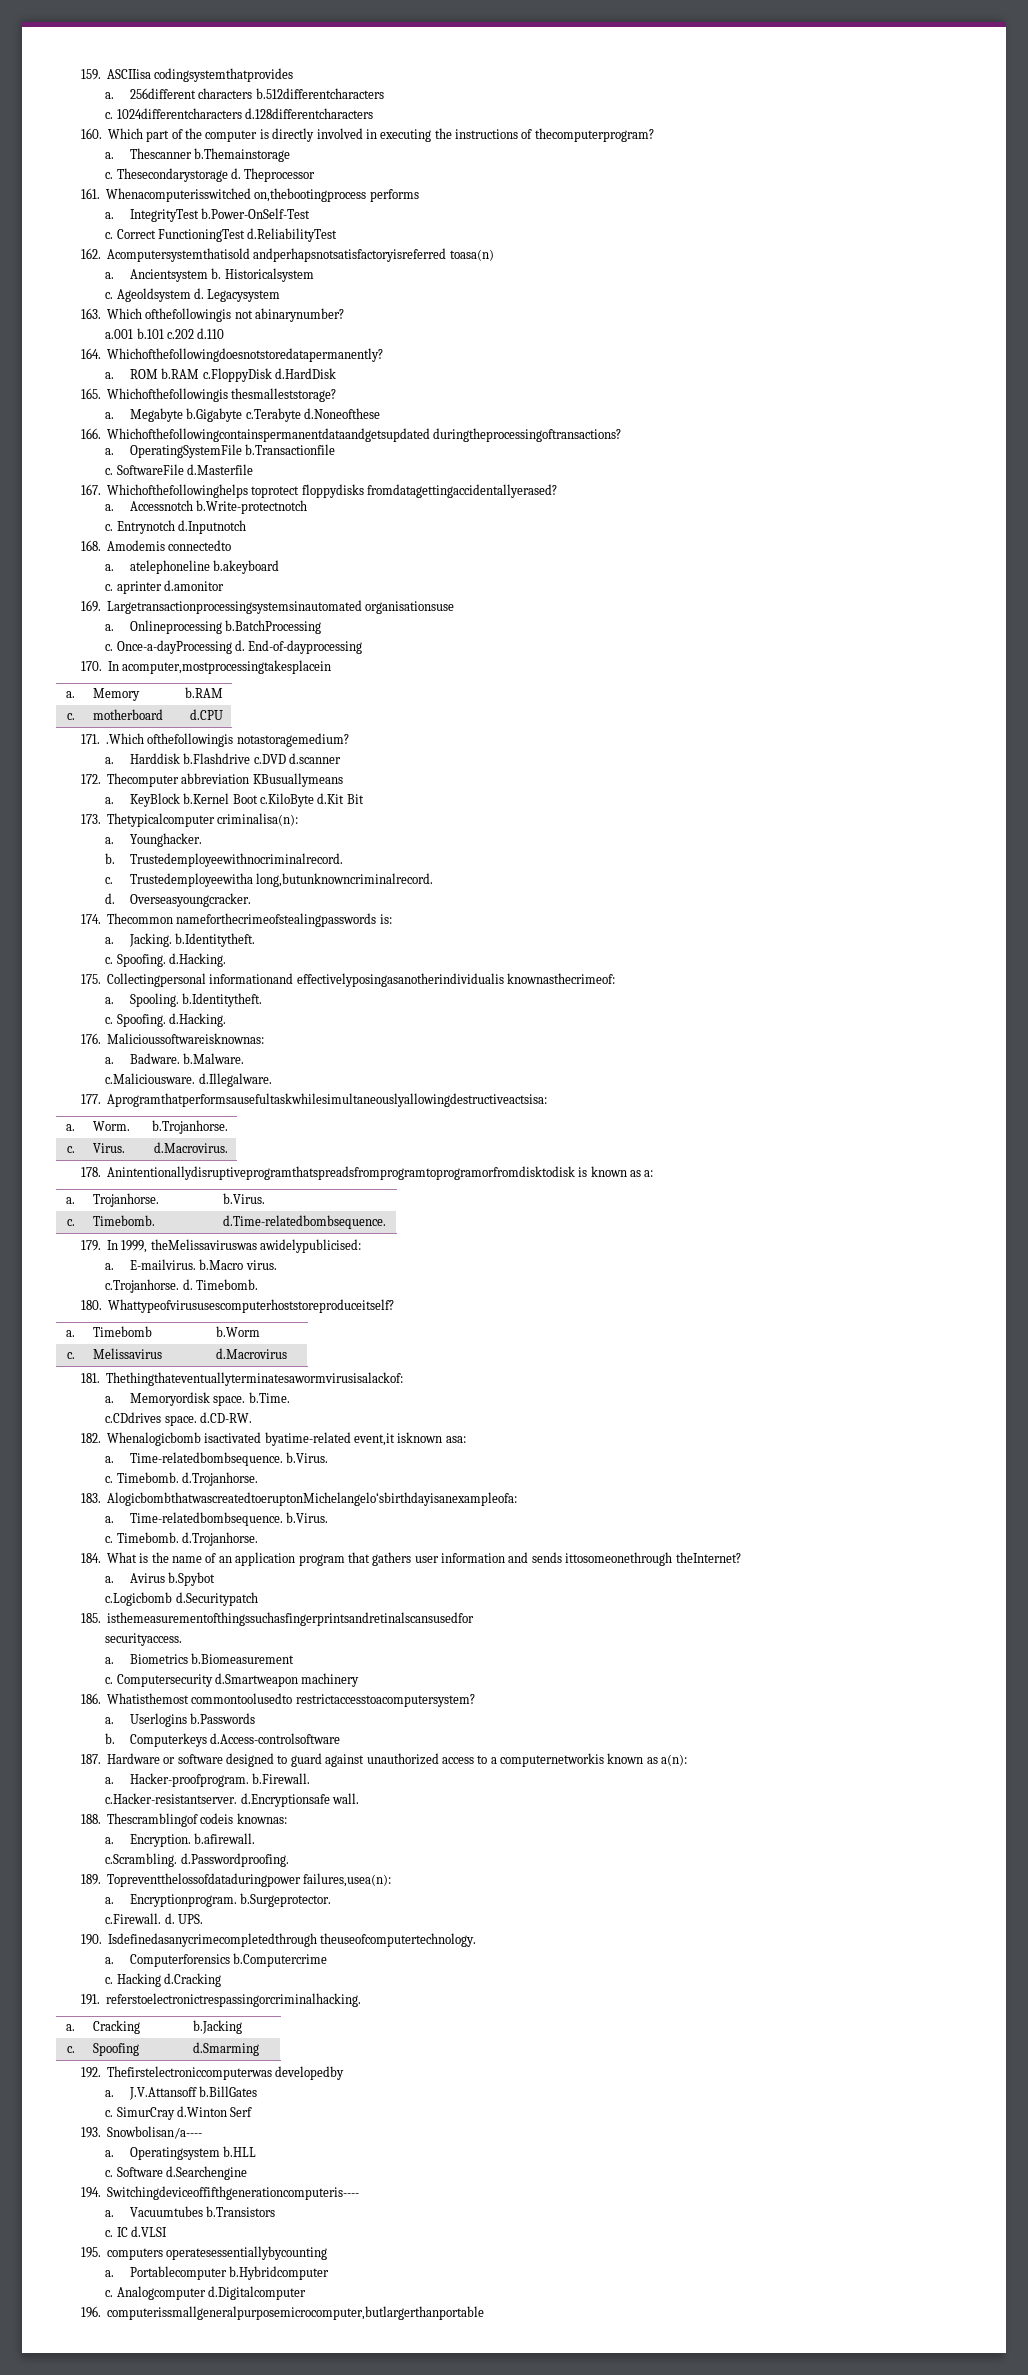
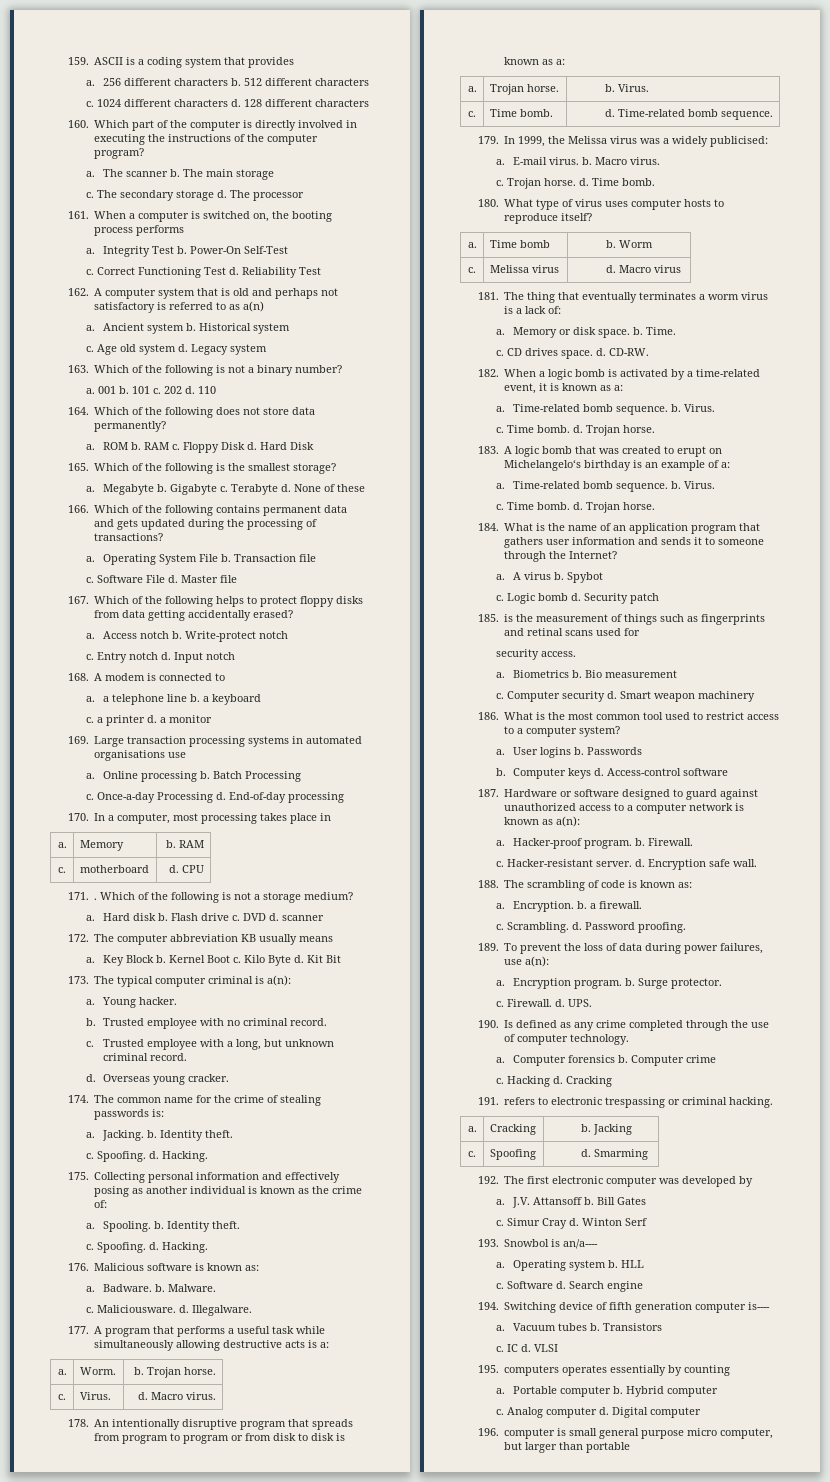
[106,68,294,82] [105,88,384,99] [105,108,374,119] ASCIIisa codingsystemthatprovides // a. 256different characters b.512differentcharacters // c. 1024differentcharacters d.128differentcharacters -> [94,57,295,68] [85,78,370,86] [85,99,369,107] ASCII is a coding system that provides // a. 256 different characters b. 512 different characters // c. 1024 different characters d. 128 different characters
[534,128,654,142] [105,148,291,162] [105,168,316,182] [80,188,419,202] [105,208,311,222] [105,228,338,242] [80,248,494,262] [105,268,314,282] [105,288,281,302] [80,308,345,322] [105,328,225,339] [80,348,383,362] [105,368,337,382] [80,388,337,402] [105,408,381,422] [80,428,622,442] [105,444,336,458] [105,464,254,475] [80,484,558,498] [105,500,308,514] [105,520,247,534] [80,540,232,551] [105,560,280,574] [105,580,225,594] [80,600,455,614] [105,620,322,634] [105,640,363,654] [80,660,332,674] thecomputerprogram? // a. Thescanner b.Themainstorage // c. Thesecondarystorage d. Theprocessor // 161. Whenacomputerisswitched on,thebootingprocess performs // a. IntegrityTest b.Power-OnSelf-Test // c. Correct FunctioningTest d.ReliabilityTest // 162. Acomputersystemthatisold andperhapsnotsatisfactoryisreferred toasa(n) // a. Ancientsystem b. Historicalsystem // c. Ageoldsystem d. Legacysystem // 163. Which ofthefollowingis not abinarynumber? // a.001 b.101 c.202 d.110 // 164. Whichofthefollowingdoesnotstoredatapermanently? // a. ROM b.RAM c.FloppyDisk d.HardDisk // 165. Whichofthefollowingis thesmalleststorage? // a. Megabyte b.Gigabyte c.Terabyte d.Noneofthese // 166. Whichofthefollowingcontainspermanentdataandgetsupdated duringtheprocessingoftransactions? // a. OperatingSystemFile b.Transactionfile // c. SoftwareFile d.Masterfile // 167. Whichofthefollowinghelps toprotect floppydisks fromdatagettingaccidentallyerased? // a. Accessnotch b.Write-protectnotch // c. Entrynotch d.Inputnotch // 168. Amodemis connectedto // a. atelephoneline b.akeyboard // c. aprinter d.amonitor // 169. Largetransactionprocessingsystemsinautomated organisationsuse // a. Onlineprocessing b.BatchProcessing // c. Once-a-dayProcessing d. End-of-dayprocessing // 170. In acomputer,mostprocessingtakesplacein -> [247,134,319,145] [94,148,145,159] [85,169,275,180] [85,190,304,201] [67,211,333,222] [94,225,185,236] [85,246,289,257] [85,267,321,278] [67,288,339,299] [94,301,265,313] [85,323,291,334] [85,344,267,355] [67,365,343,376] [85,386,216,394] [67,407,316,418] [94,421,167,432] [85,442,315,453] [67,463,337,474] [85,484,366,495] [67,505,348,516] [94,519,318,530] [94,533,164,541] [85,554,317,565] [85,575,237,583] [67,596,364,607] [94,610,294,621] [85,631,289,642] [85,652,235,663] [67,673,226,681] [85,694,262,705] [85,715,212,726] [67,736,363,747] [94,750,187,761] [85,771,302,782] [85,792,344,803] [67,813,332,824] the computer program? // a. The scanner b. The main storage // c. The secondary storage d. The processor // 161. When a computer is switched on, the booting process performs // a. Integrity Test b. Power-On Self-Test // c. Correct Functioning Test d. Reliability Test // 162. A computer system that is old and perhaps not satisfactory is referred to as a(n) // a. Ancient system b. Historical system // c. Age old system d. Legacy system // 163. Which of the following is not a binary number? // a. 001 b. 101 c. 202 d. 110 // 164. Which of the following does not store data permanently? // a. ROM b. RAM c. Floppy Disk d. Hard Disk // 165. Which of the following is the smallest storage? // a. Megabyte b. Gigabyte c. Terabyte d. None of these // 166. Which of the following contains permanent data and gets updated during the processing of transactions? // a. Operating System File b. Transaction file // c. Software File d. Master file // 167. Which of the following helps to protect floppy disks from data getting accidentally erased? // a. Access notch b. Write-protect notch // c. Entry notch d. Input notch // 168. A modem is connected to // a. a telephone line b. a keyboard // c. a printer d. a monitor // 169. Large transaction processing systems in automated organisations use // a. Online processing b. Batch Processing // c. Once-a-day Processing d. End-of-day processing // 170. In a computer, most processing takes place in
[184,687,223,698] b.RAM -> [166,840,205,848] b. RAM
[189,709,223,720] d.CPU -> [169,865,205,873] d. CPU
[105,733,349,747] [105,753,342,764] [80,773,343,787] [105,793,364,807] [80,813,299,827] [105,833,202,847] [105,853,343,867] [105,873,434,887] [105,893,251,907] [80,913,377,927] .Which ofthefollowingis notastoragemedium? // a. Harddisk b.Flashdrive c.DVD d.scanner // 172. Thecomputer abbreviation KBusuallymeans // a. KeyBlock b.Kernel Boot c.KiloByte d.Kit Bit // 173. Thetypicalcomputer criminalisa(n): // a. Younghacker. // b. Trustedemployeewithnocriminalrecord. // c. Trustedemployeewitha long,butunknowncriminalrecord. // d. Overseasyoungcracker. // 174. Thecommon nameforthecrimeofstealingpasswords -> [94,892,354,903] [85,913,325,921] [67,934,334,945] [85,955,342,966] [67,975,292,987] [85,997,178,1008] [85,1018,328,1029] [85,1039,335,1050] [103,1053,188,1061] [85,1074,230,1085] [67,1095,322,1106] [94,1109,150,1120] . Which of the following is not a storage medium? // a. Hard disk b. Flash drive c. DVD d. scanner // 172. The computer abbreviation KB usually means // a. Key Block b. Kernel Boot c. Kilo Byte d. Kit Bit // 173. The typical computer criminal is a(n): // a. Young hacker. // b. Trusted employee with no criminal record. // c. Trusted employee with a long, but unknown criminal record. // d. Overseas young cracker. // 174. The common name for the crime of stealing passwords
[175,933,256,947] [105,953,227,967] b.Identitytheft. // c. Spoofing. d.Hacking. -> [147,1130,234,1141] [85,1151,208,1162] b. Identity theft. // c. Spoofing. d. Hacking.
[106,973,616,987] Collectingpersonal informationand effectivelyposingasanotherindividualis knownasthecrimeof: -> [94,1172,341,1183] [94,1186,363,1197] [94,1200,108,1208] Collecting personal information and effectively posing as another individual is known as the crime of:
[182,993,263,1007] [105,1013,227,1027] b.Identitytheft. // c. Spoofing. d.Hacking. -> [154,1221,241,1232] [85,1242,208,1253] b. Identity theft. // c. Spoofing. d. Hacking.
[106,1033,264,1044] [105,1053,245,1064] [105,1073,272,1087] [80,1093,547,1107] Malicioussoftwareisknownas: // a. Badware. b.Malware. // c.Maliciousware. d.Illegalware. // 177. Aprogramthatperformsausefultaskwhilesimultaneouslyallowingdestructiveactsisa: -> [94,1263,260,1271] [85,1284,217,1292] [85,1305,252,1316] [67,1326,326,1337] [94,1340,330,1351] Malicious software is known as: // a. Badware. b. Malware. // c. Maliciousware. d. Illegalware. // 177. A program that performs a useful task while simultaneously allowing destructive acts is a:
[151,1120,228,1134] b.Trojanhorse. -> [134,1367,217,1378] b. Trojan horse.
[153,1142,228,1153] [80,1166,575,1180] d.Macrovirus. // 178. Anintentionallydisruptiveprogramthatspreadsfromprogramtoprogramorfromdisktodisk -> [138,1392,217,1400] [67,1419,354,1430] [94,1433,335,1444] d. Macro virus. // 178. An intentionally disruptive program that spreads from program to program or from disk to disk
[93,1193,160,1207] [222,1193,265,1204] [66,1219,75,1226] [93,1215,156,1226] [222,1215,386,1229] [80,1239,362,1253] [105,1259,277,1270] [105,1279,259,1293] [80,1299,394,1313] [66,1330,75,1337] [93,1326,153,1337] [216,1326,261,1337] [66,1352,75,1359] [93,1348,163,1359] [216,1348,288,1359] [80,1372,403,1386] [105,1392,290,1406] [105,1412,253,1426] [80,1432,466,1446] [105,1452,329,1466] [105,1472,259,1486] [80,1492,517,1506] [105,1512,329,1526] [105,1532,259,1546] Trojanhorse. | b.Virus. // c. | Timebomb. | d.Time-relatedbombsequence. // 179. In 1999, theMelissaviruswas awidelypublicised: // a. E-mailvirus. b.Macro virus. // c.Trojanhorse. d. Timebomb. // 180. Whattypeofvirususescomputerhoststoreproduceitself? // a. | Timebomb | b.Worm // c. | Melissavirus | d.Macrovirus // 181. Thethingthateventuallyterminatesawormvirusisalackof: // a. Memoryordisk space. b.Time. // c.CDdrives space. d.CD-RW. // 182. Whenalogicbomb isactivated byatime-related event,it isknown asa: // a. Time-relatedbombsequence. b.Virus. // c. Timebomb. d.Trojanhorse. // 183. AlogicbombthatwascreatedtoeruptonMichelangelo‘sbirthdayisanexampleofa: // a. Time-relatedbombsequence. b.Virus. // c. Timebomb. d.Trojanhorse. -> [489,84,559,95] [604,84,649,92] [468,111,476,117] [489,109,553,117] [604,109,773,120] [477,136,769,147] [495,157,661,165] [495,178,655,189] [477,199,725,210] [504,213,593,224] [467,242,477,248] [489,240,550,248] [605,240,653,248] [468,267,476,273] [489,265,559,273] [605,265,681,273] [477,292,769,303] [504,306,562,314] [495,327,677,338] [495,348,649,359] [477,369,761,380] [504,383,624,394] [495,404,716,415] [495,425,655,436] [477,446,723,457] [504,459,731,471] [495,481,716,492] [495,502,655,513] Trojan horse. | b. Virus. // c. | Time bomb. | d. Time-related bomb sequence. // 179. In 1999, the Melissa virus was a widely publicised: // a. E-mail virus. b. Macro virus. // c. Trojan horse. d. Time bomb. // 180. What type of virus uses computer hosts to reproduce itself? // a. | Time bomb | b. Worm // c. | Melissa virus | d. Macro virus // 181. The thing that eventually terminates a worm virus is a lack of: // a. Memory or disk space. b. Time. // c. CD drives space. d. CD-RW. // 182. When a logic bomb is activated by a time-related event, it is known as a: // a. Time-related bomb sequence. b. Virus. // c. Time bomb. d. Trojan horse. // 183. A logic bomb that was created to erupt on Michelangelo‘s birthday is an example of a: // a. Time-related bomb sequence. b. Virus. // c. Time bomb. d. Trojan horse.
[565,1552,741,1566] [105,1572,216,1586] [105,1592,258,1606] [80,1612,474,1626] [105,1633,183,1646] [105,1653,295,1664] [105,1673,360,1687] [80,1693,475,1707] [105,1713,256,1727] [105,1733,341,1747] ittosomeonethrough theInternet? // a. Avirus b.Spybot // c.Logicbomb d.Securitypatch // 185. isthemeasurementofthingssuchasfingerprintsandretinalscansusedfor // securityaccess. // a. Biometrics b.Biomeasurement // c. Computersecurity d.Smartweapon machinery // 186. Whatisthemost commontoolusedto restrictaccesstoacomputersystem? // a. Userlogins b.Passwords // b. Computerkeys d.Access-controlsoftware -> [694,537,765,545] [504,551,618,562] [495,572,604,583] [495,593,659,604] [477,614,766,625] [504,628,641,636] [495,649,576,660] [495,670,678,678] [495,691,755,702] [477,712,780,720] [504,726,621,737] [495,747,643,758] [495,768,729,779] it to someone through the Internet? // a. A virus b. Spybot // c. Logic bomb d. Security patch // 185. is the measurement of things such as fingerprints and retinal scans used for // security access. // a. Biometrics b. Bio measurement // c. Computer security d. Smart weapon machinery // 186. What is the most common tool used to restrict access to a computer system? // a. User logins b. Passwords // b. Computer keys d. Access-control software
[500,1753,605,1767] computernetworkis -> [636,803,745,814] computer network is
[129,1773,311,1787] [105,1793,360,1807] [80,1813,287,1827] [105,1833,256,1847] [105,1853,289,1867] [80,1873,392,1887] [105,1893,332,1907] [105,1913,204,1924] [80,1933,477,1947] [105,1953,328,1967] Hacker-proofprogram. b.Firewall. // c.Hacker-resistantserver. d.Encryptionsafe wall. // 188. Thescramblingof codeis knownas: // a. Encryption. b.afirewall. // c.Scrambling. d.Passwordproofing. // 189. Topreventthelossofdataduringpower failures,usea(n): // a. Encryptionprogram. b.Surgeprotector. // c.Firewall. d. UPS. // 190. Isdefinedasanycrimecompletedthrough theuseofcomputertechnology. // a. Computerforensics b.Computercrime -> [513,838,694,849] [495,859,757,870] [477,880,693,891] [495,901,643,912] [495,922,686,933] [477,943,764,954] [504,956,550,967] [495,978,723,989] [495,999,592,1007] [477,1020,770,1031] [504,1034,630,1045] [495,1055,717,1066] Hacker-proof program. b. Firewall. // c. Hacker-resistant server. d. Encryption safe wall. // 188. The scrambling of code is known as: // a. Encryption. b. a firewall. // c. Scrambling. d. Password proofing. // 189. To prevent the loss of data during power failures, use a(n): // a. Encryption program. b. Surge protector. // c. Firewall. d. UPS. // 190. Is defined as any crime completed through the use of computer technology. // a. Computer forensics b. Computer crime
[164,1973,222,1987] d.Cracking -> [552,1076,612,1087] d. Cracking
[105,1993,361,2007] referstoelectronictrespassingorcriminalhacking. -> [504,1097,774,1108] refers to electronic trespassing or criminal hacking.
[192,2020,242,2034] b.Jacking -> [580,1124,632,1135] b. Jacking
[192,2042,259,2056] d.Smarming -> [580,1149,648,1160] d. Smarming
[106,2066,345,2080] [105,2086,258,2100] [105,2106,253,2120] [80,2126,202,2139] [105,2146,257,2160] [105,2166,248,2180] [80,2186,359,2200] [105,2206,276,2217] Thefirstelectroniccomputerwas developedby // a. J.V.Attansoff b.BillGates // c. SimurCray d.Winton Serf // 193. Snowbolisan/a---- // a. Operatingsystem b.HLL // c. Software d.Searchengine // 194. Switchingdeviceoffifthgenerationcomputeris---- // a. Vacuumtubes b.Transistors -> [504,1176,754,1187] [495,1197,647,1208] [495,1218,647,1229] [477,1239,599,1249] [495,1260,645,1271] [495,1281,643,1292] [477,1302,771,1313] [495,1323,663,1331] The first electronic computer was developed by // a. J.V. Attansoff b. Bill Gates // c. Simur Cray d. Winton Serf // 193. Snowbol is an/a---- // a. Operating system b. HLL // c. Software d. Search engine // 194. Switching device of fifth generation computer is---- // a. Vacuum tubes b. Transistors
[131,2226,168,2237] d.VLSI -> [520,1344,558,1352] d. VLSI
[166,2246,328,2260] [105,2266,330,2280] [105,2286,307,2300] [80,2306,484,2320] operatesessentiallybycounting // a. Portablecomputer b.Hybridcomputer // c. Analogcomputer d.Digitalcomputer // 196. computerissmallgeneralpurposemicrocomputer,butlargerthanportable -> [562,1365,731,1376] [495,1386,719,1397] [495,1407,701,1418] [477,1428,774,1439] [504,1442,631,1453] operates essentially by counting // a. Portable computer b. Hybrid computer // c. Analog computer d. Digital computer // 196. computer is small general purpose micro computer, but larger than portable

